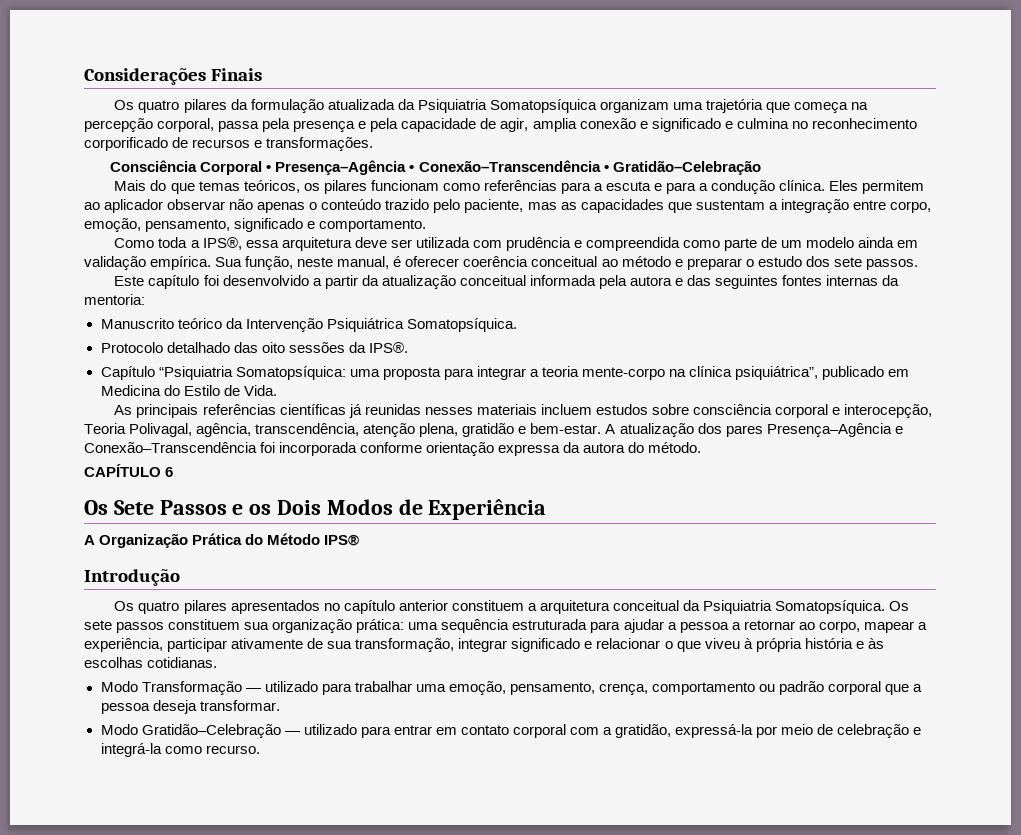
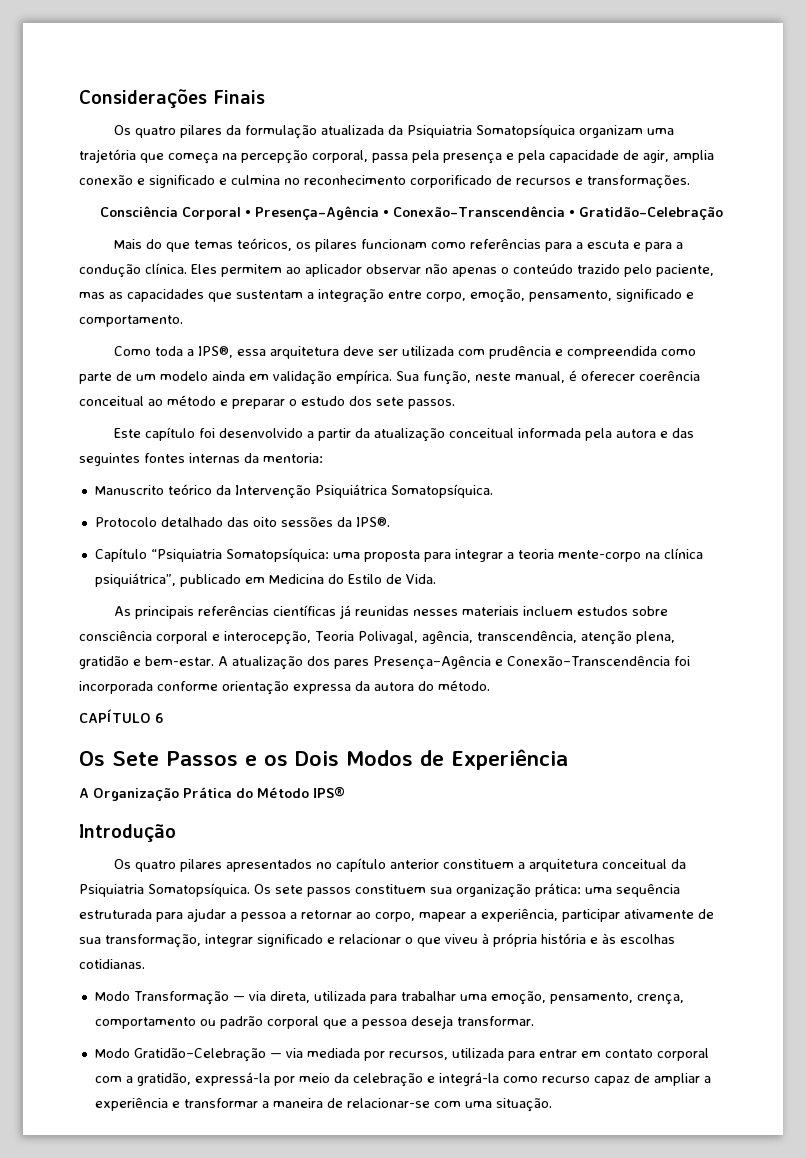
[264,681,318,692] utilizado -> [248,991,366,1003] via direta, utilizada
[303,724,357,735] utilizado -> [285,1048,504,1061] via mediada por recursos, utilizada
[817,724,834,735] de -> [333,1073,349,1083] da
[205,745,260,754] recurso. -> [541,1073,711,1086] [94,1097,552,1112] recurso capaz de ampliar a experiência e transformar a maneira de relacionar-se com uma situação.

